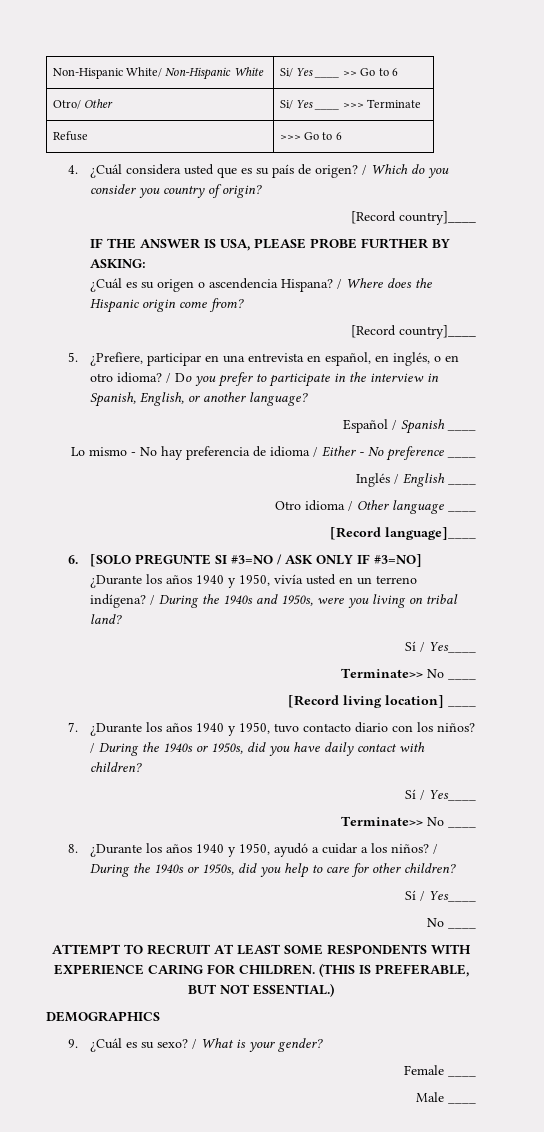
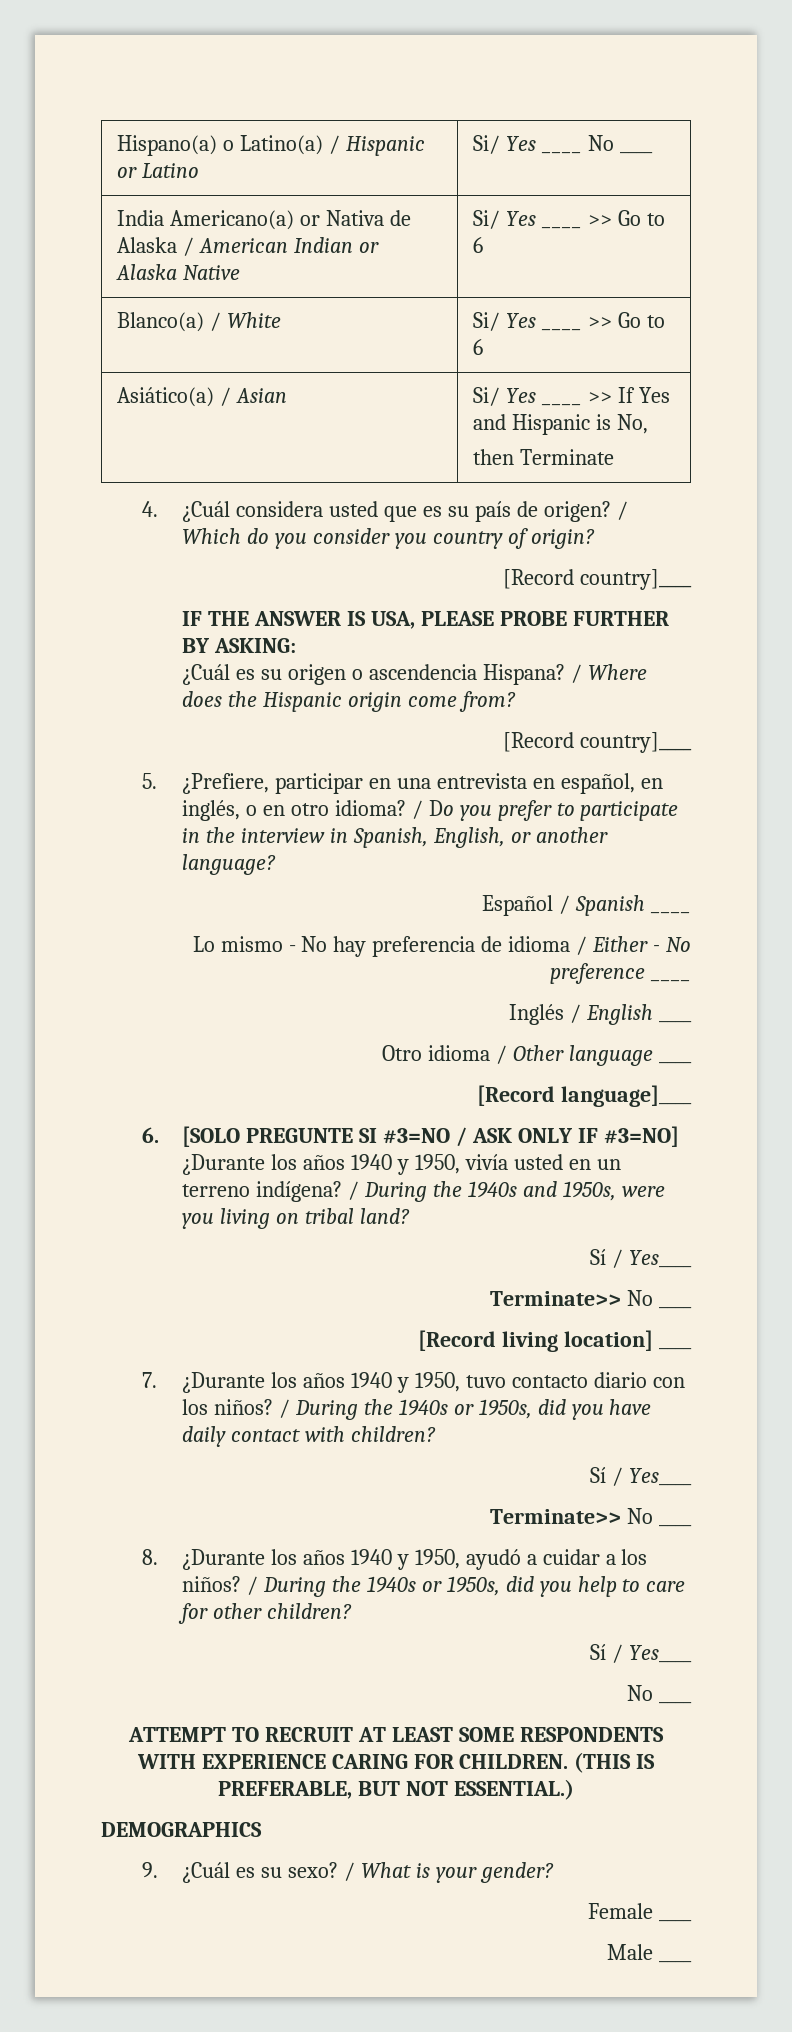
[52,67,232,80] Non-Hispanic White/ Non-Hispanic -> [116,135,425,156] [116,163,199,178] [472,135,536,154] [540,151,582,154] [587,135,614,151] [619,151,653,154] [116,210,411,230] [116,237,379,256] [115,264,240,280] [472,210,536,229] [540,226,582,229] [587,210,665,226] [472,237,483,253] [116,312,221,332] Hispano(a) o Latino(a) / Hispanic or Latino | Si/ Yes ____ No ____ // India Americano(a) or Nativa de Alaska / American Indian or Alaska Native | Si/ Yes ____ >> Go to 6 // Blanco(a) /
[52,99,114,109] [279,100,314,109] [314,108,340,110] [342,99,422,108] [52,131,88,141] [279,132,342,140] Otro/ Other | Si/ Yes ____ >>> Terminate // Refuse | >>> Go to 6 -> [116,387,287,407] [472,387,536,406] [540,403,582,406] [587,387,670,403] [472,414,648,435] [472,449,614,465] Asiático(a) / Asian | Si/ Yes ____ >> If Yes and Hispanic is No, // then Terminate

